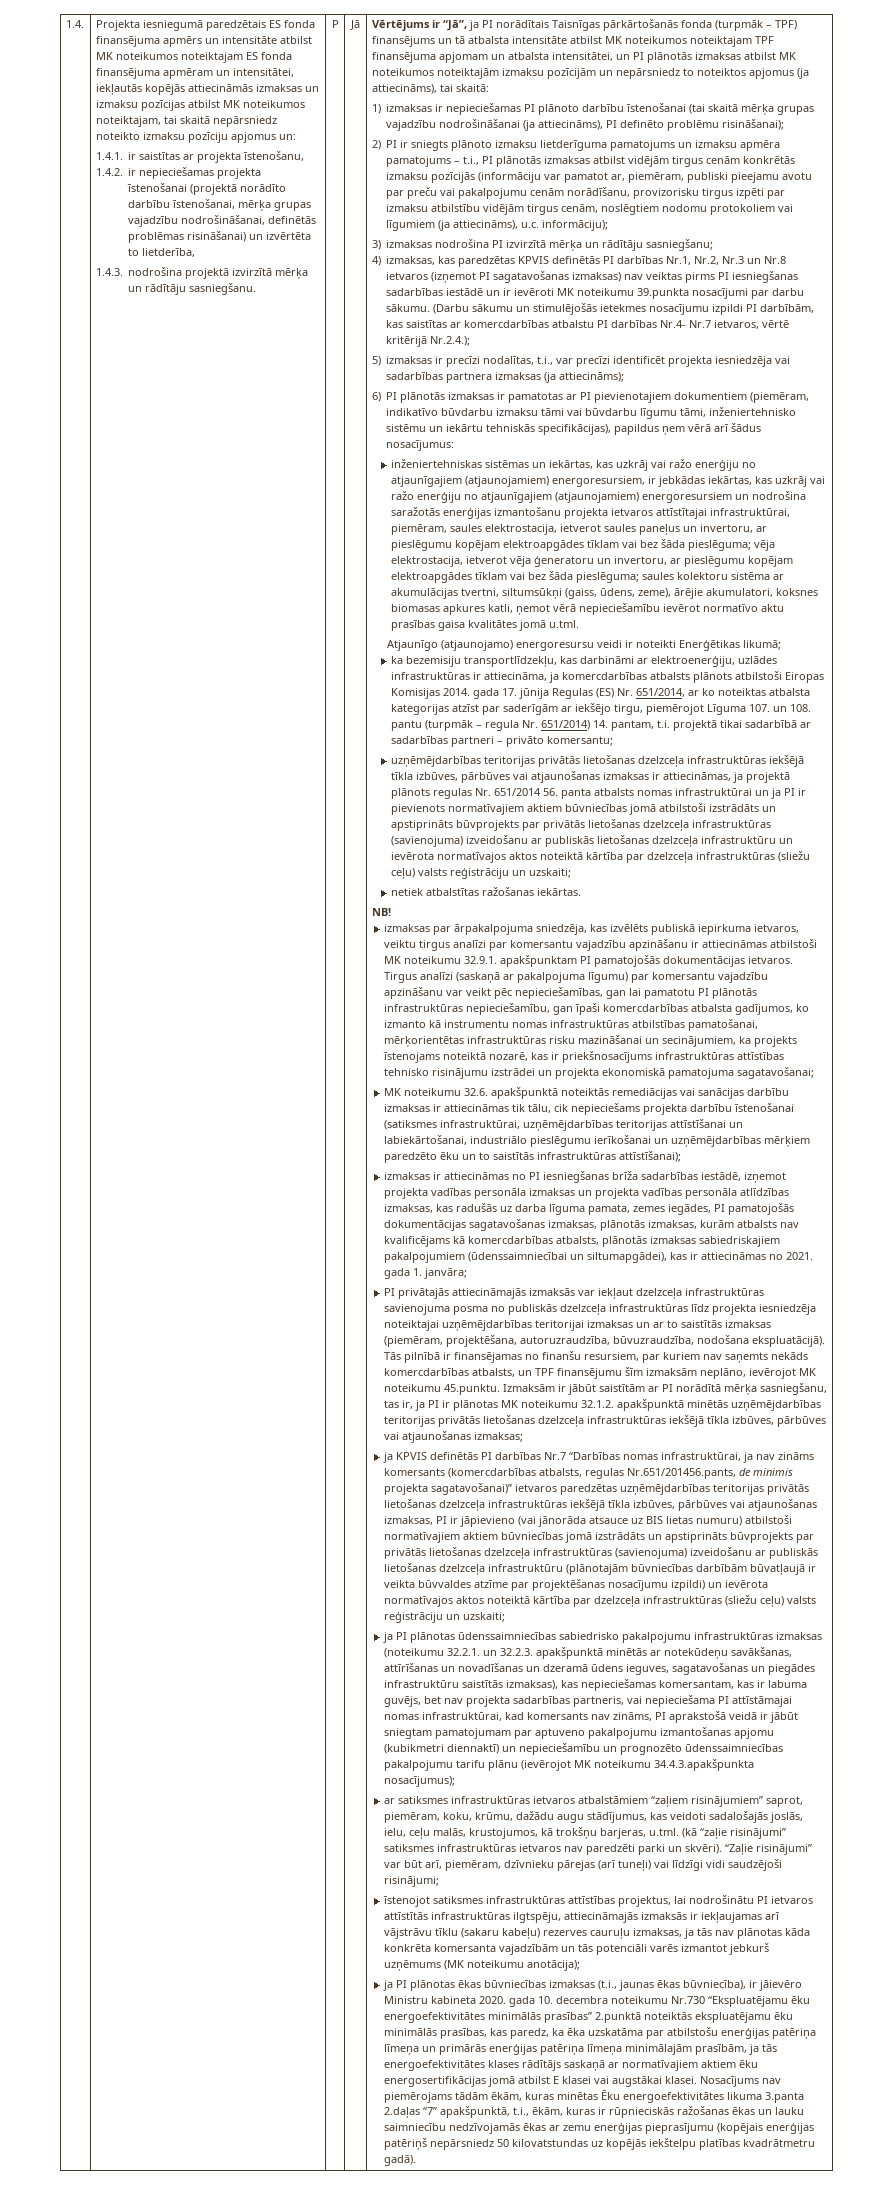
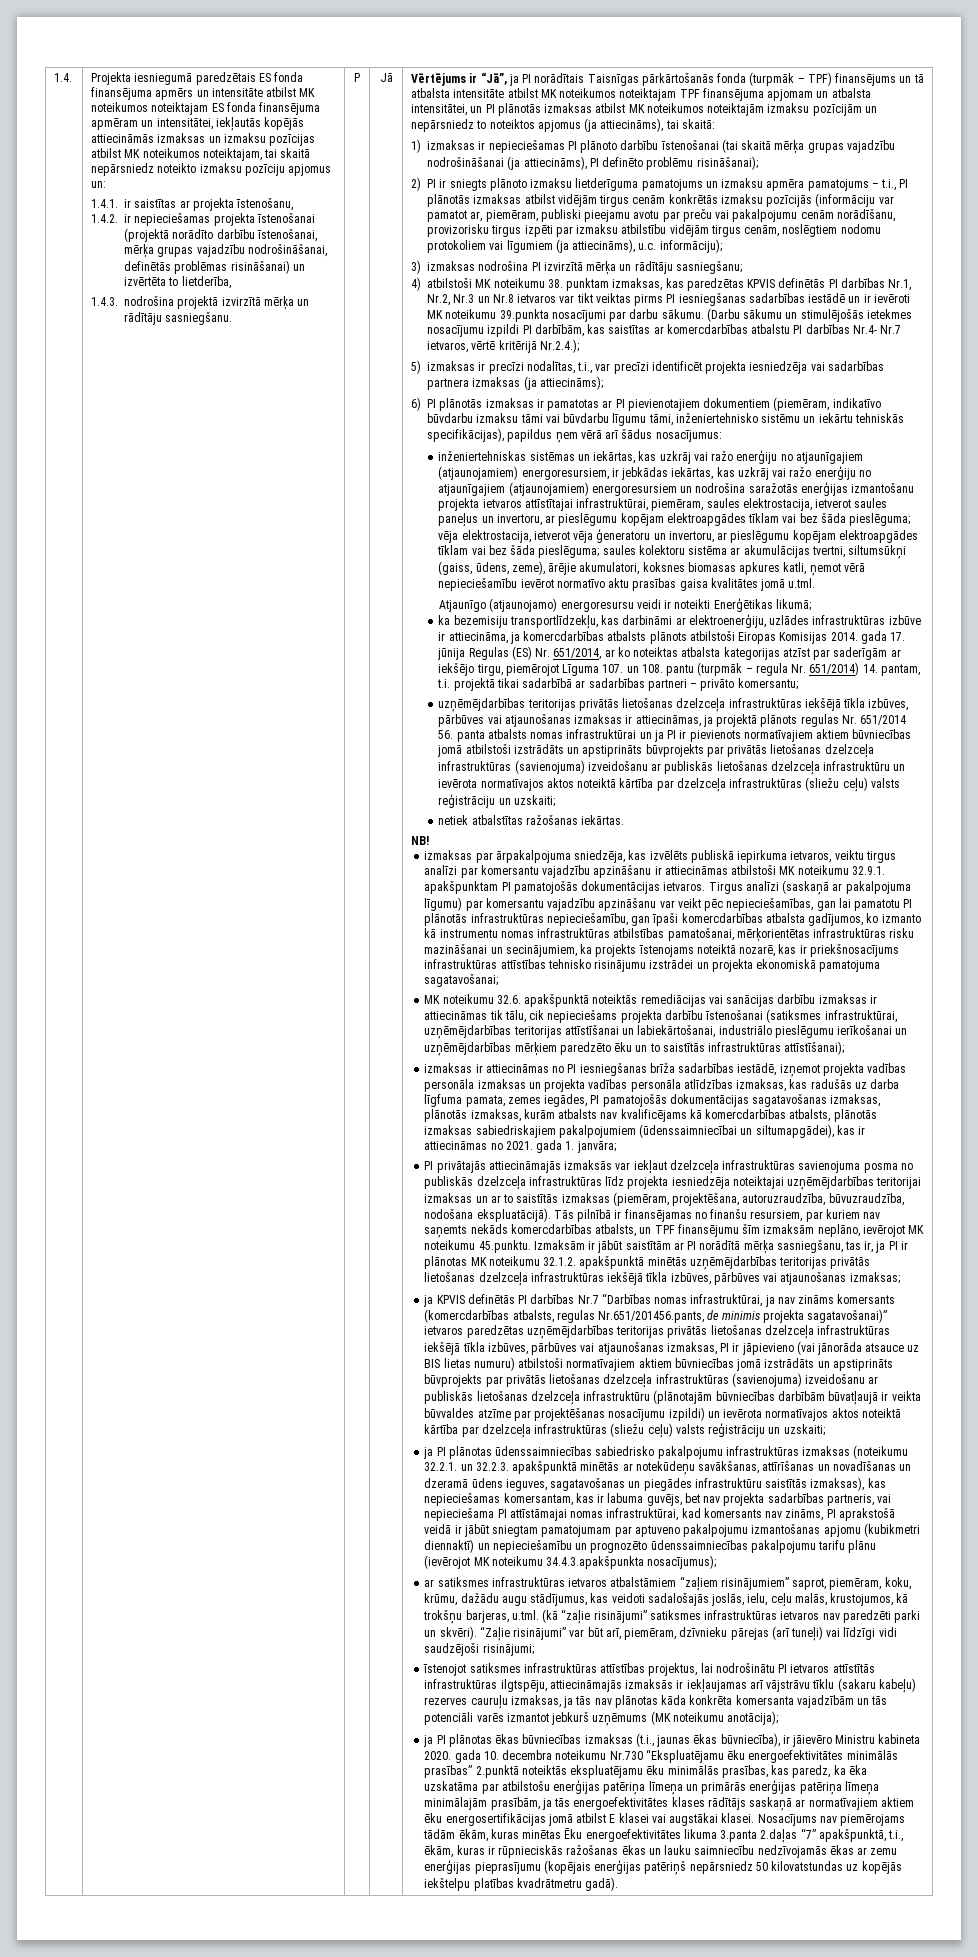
(381, 261) none -> [427,278,610,291] atbilstoši MK noteikumu 38. punktam
[431,271,644,283] (izņemot PI sagatavošanas izmaksas) nav -> [559,293,593,303] var tikt
(471, 676) none -> [888,615,921,625] izbūve
[548,1204,585,1215] līguma -> [424,1094,463,1107] līgfuma

